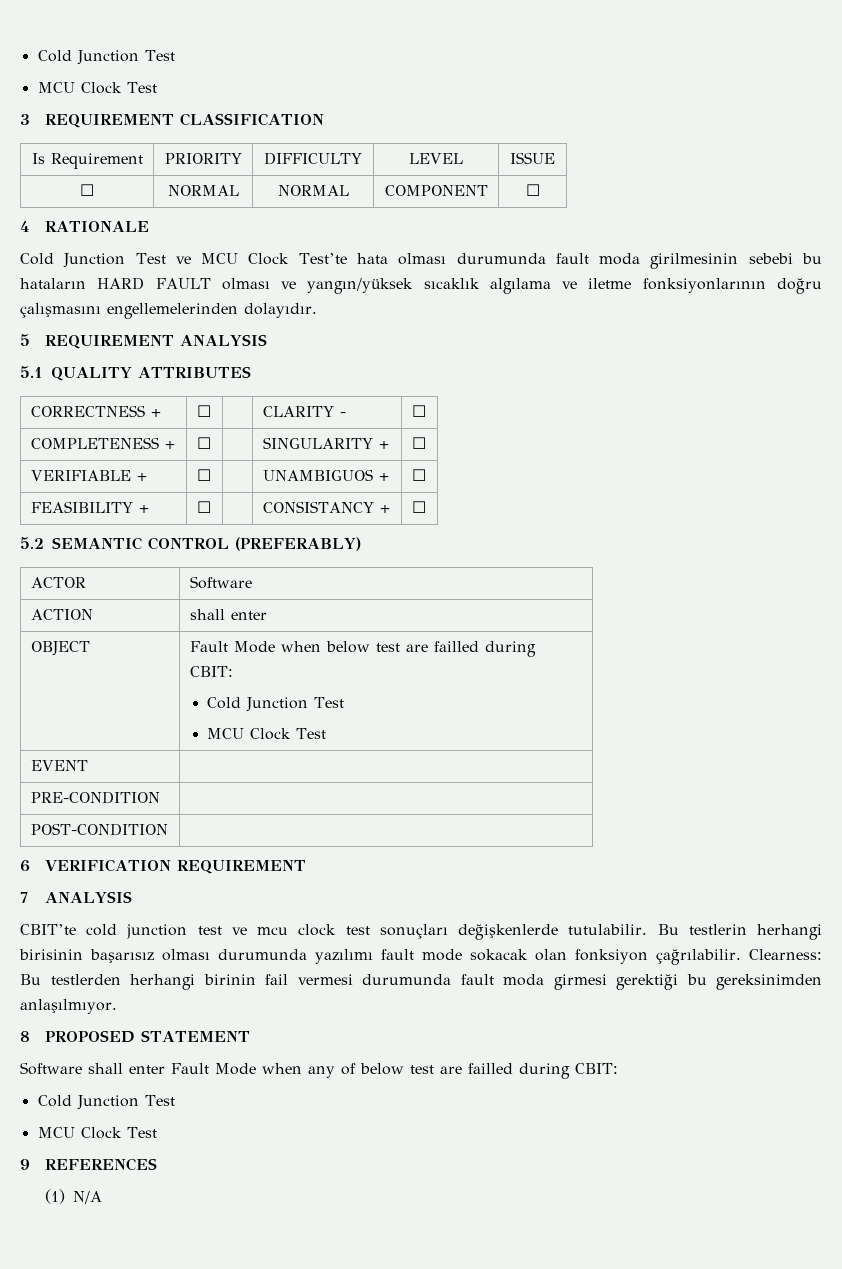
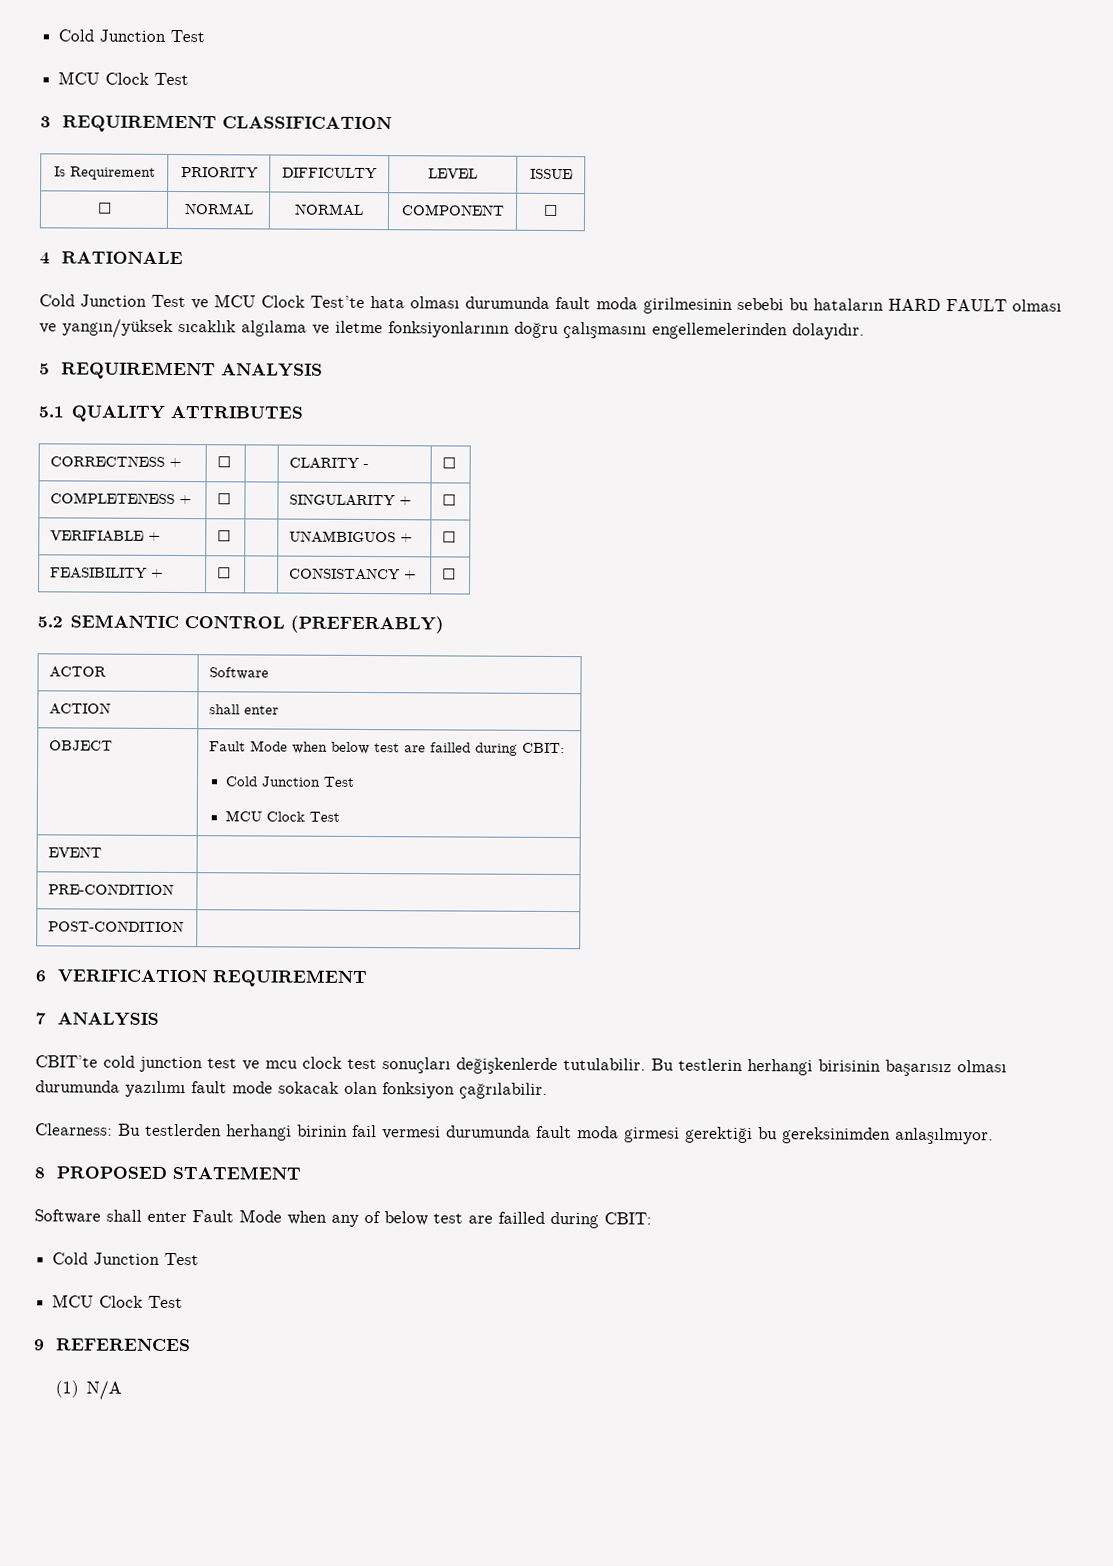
(742, 957) none -> (548, 1090) //

